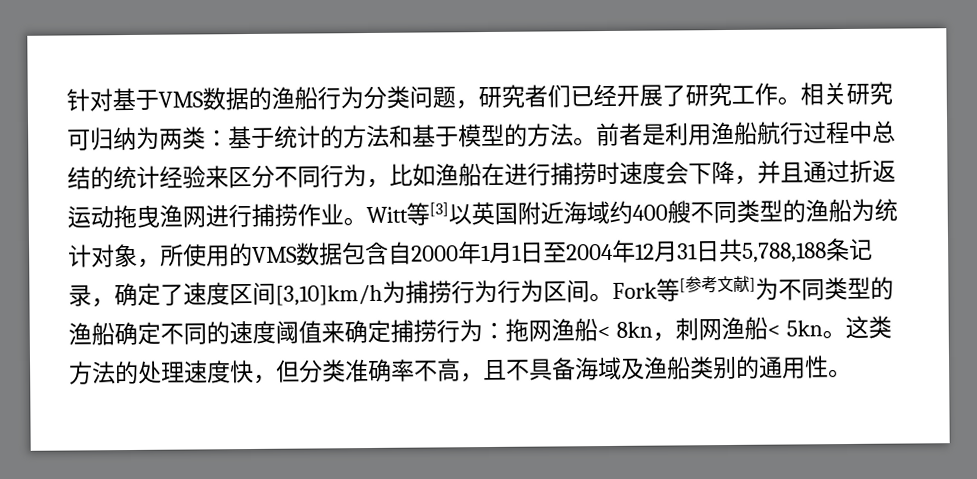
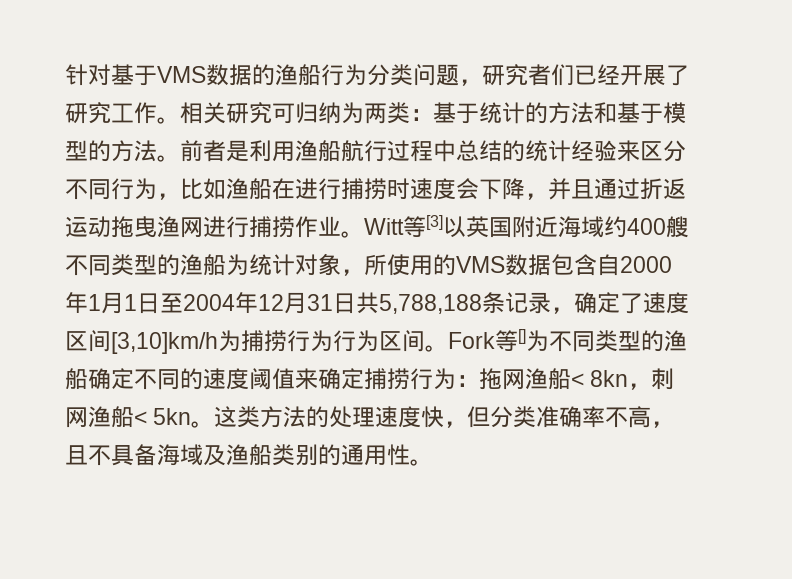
[679,275,756,294] [参考文献] -> [518,329,526,344] []

